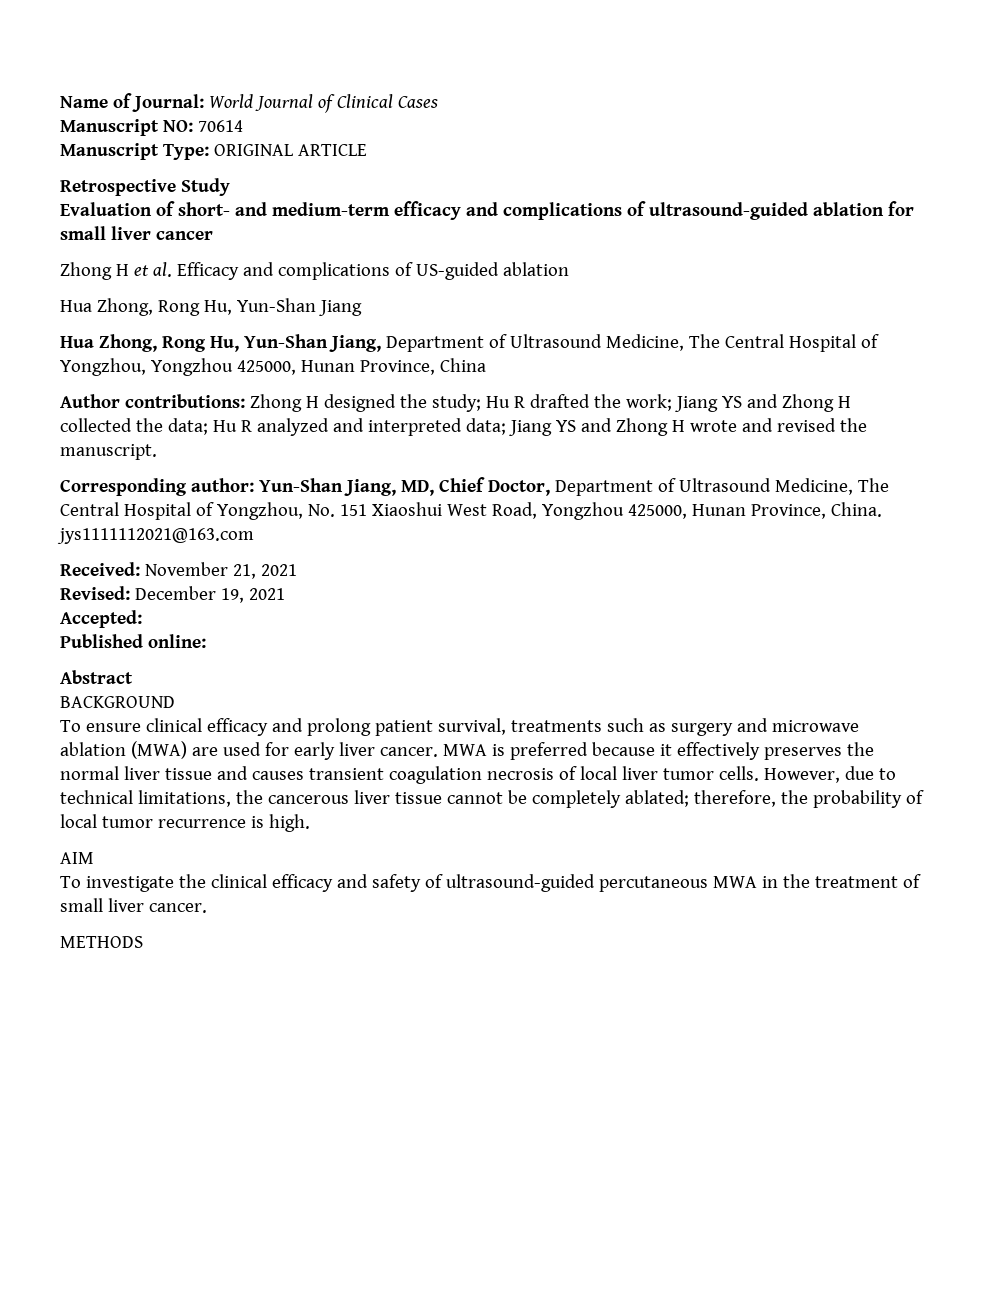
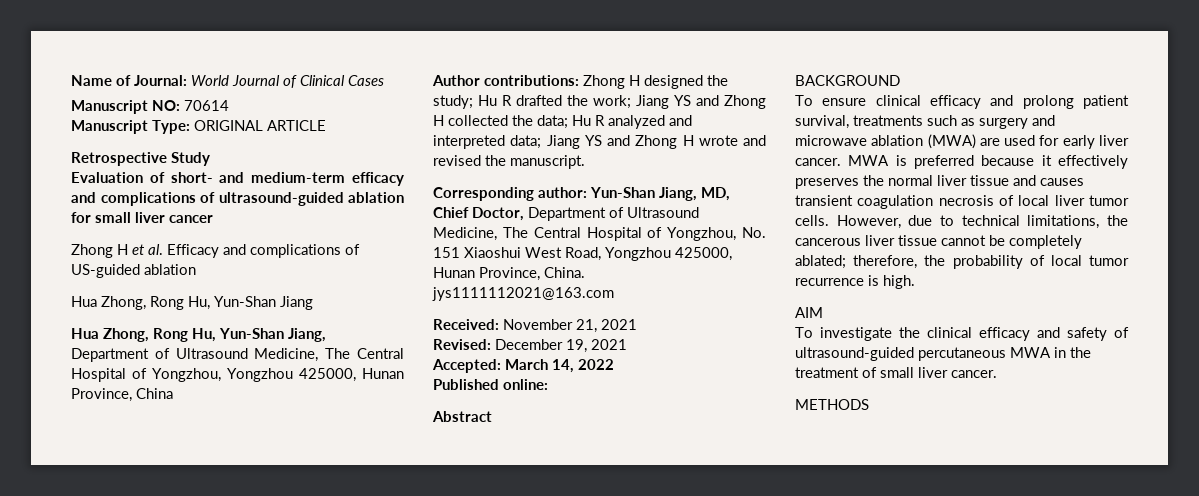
(142, 619) none -> [505,359,614,373] March 14, 2022

